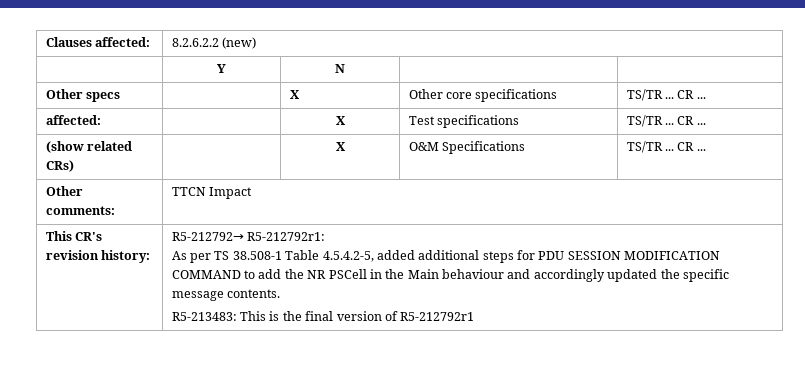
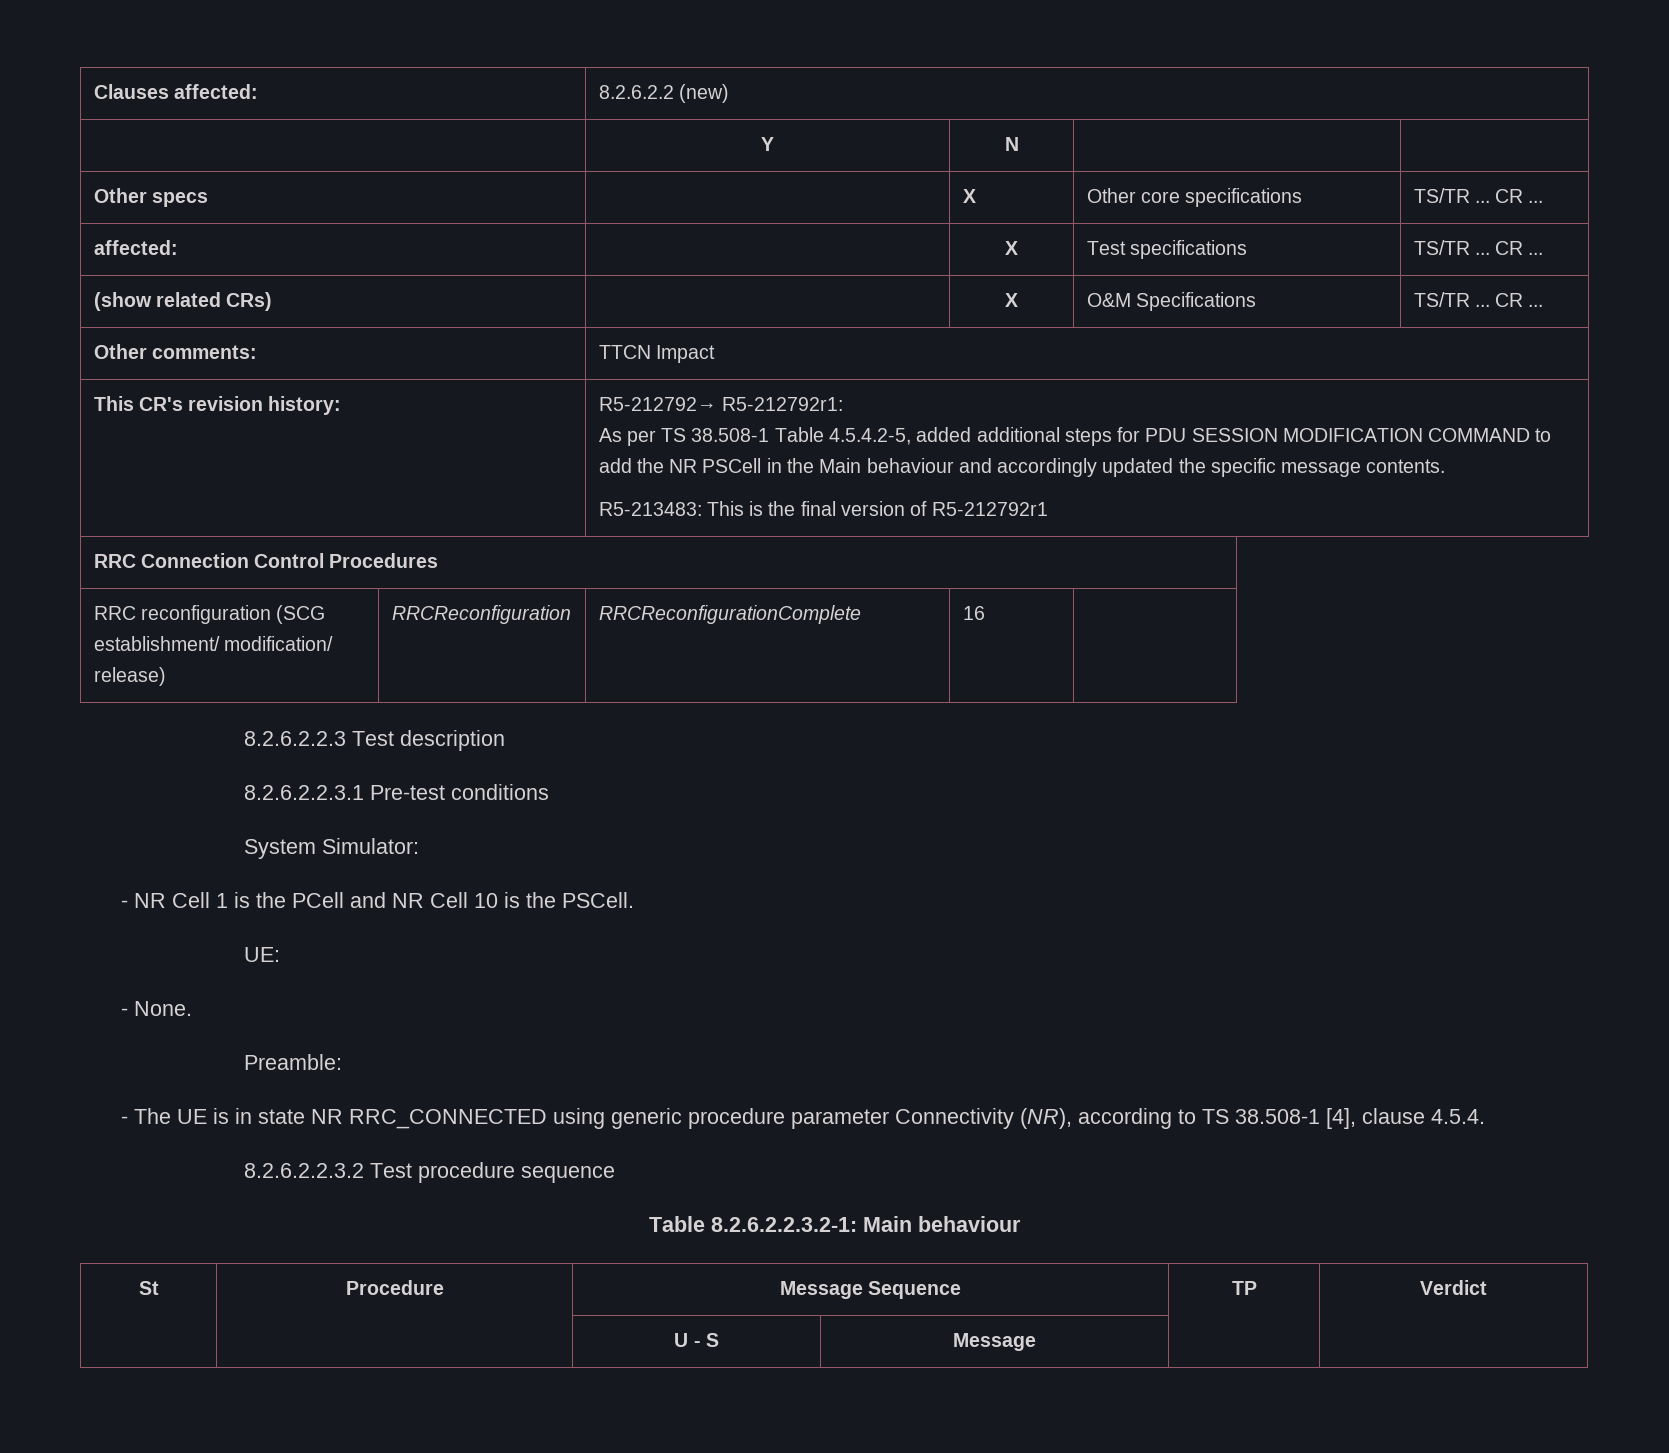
(475, 316) none -> [93,553,439,568] [93,605,326,624] [93,636,333,651] [93,667,166,686] [391,605,571,624] [598,605,861,624] [962,606,985,620] [244,730,506,751] [244,784,550,800] [244,838,420,859] [121,892,635,908] [244,947,281,962] [121,1001,193,1016] [244,1054,343,1070] [121,1108,1486,1129] [244,1162,616,1183] [649,1216,1021,1232] [138,1281,159,1295] [345,1280,444,1295] [779,1281,962,1299] [1231,1281,1257,1295] [1420,1280,1487,1295] [674,1333,719,1347] [953,1333,1036,1351] // RRC Connection Control Procedures // RRC reconfiguration (SCG establishment/ modification/ release) | RRCReconfiguration | RRCReconfigurationComplete | 16 | // 8.2.6.2.2.3 Test description // 8.2.6.2.2.3.1 Pre-test conditions // System Simulator: // - NR Cell 1 is the PCell and NR Cell 10 is the PSCell. // UE: // - None. // Preamble: // - The UE is in state NR RRC_CONNECTED using generic procedure parameter Connectivity (NR), according to TS 38.508-1 [4], clause 4.5.4. // 8.2.6.2.2.3.2 Test procedure sequence // Table 8.2.6.2.2.3.2-1: Main behaviour // St | Procedure | Message Sequence | TP | Verdict // | | U - S | Message | |

